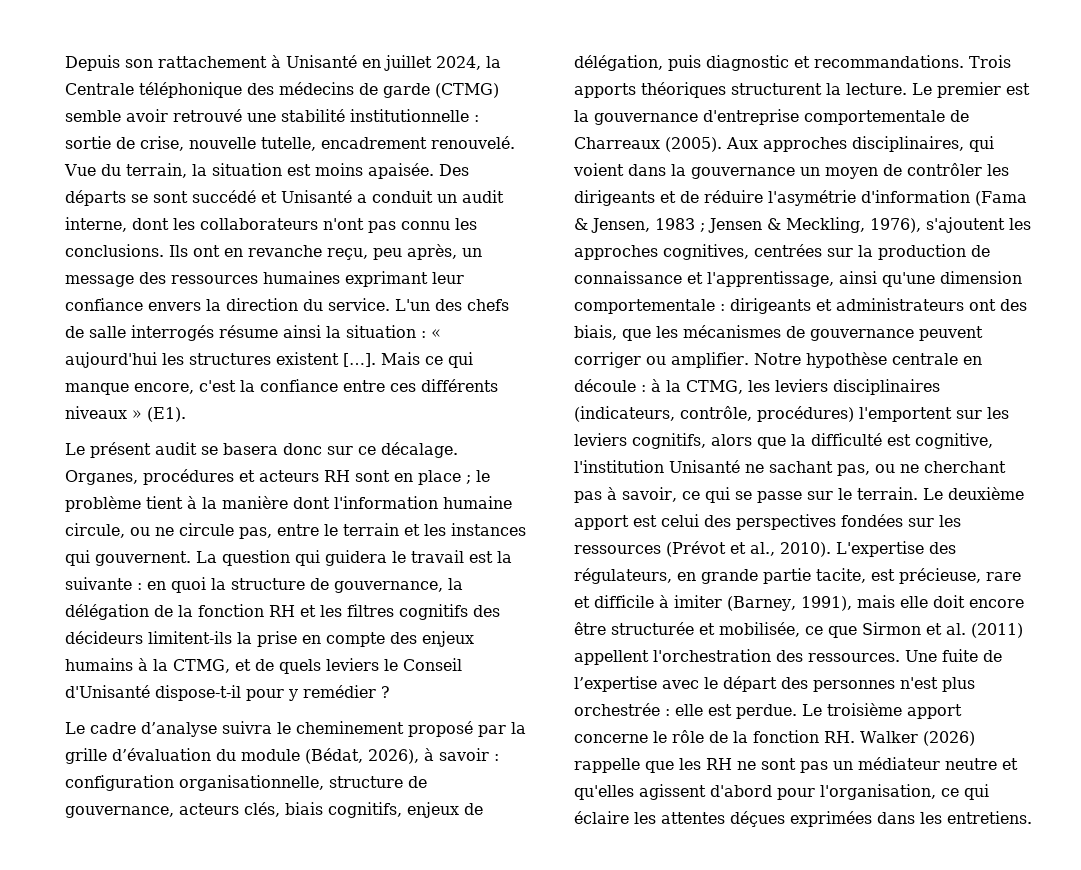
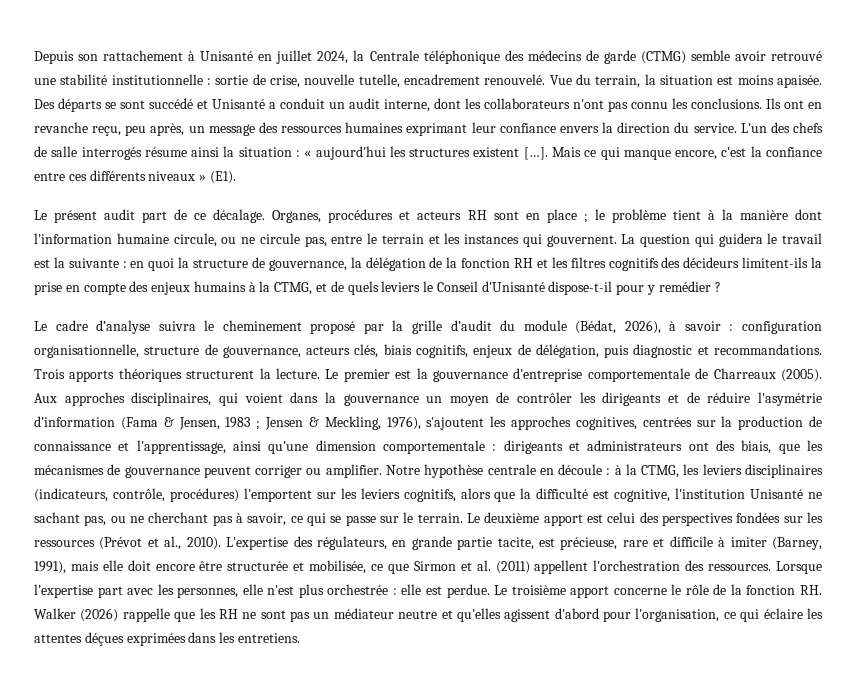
[201,443,353,455] se basera donc sur -> [142,209,188,223] part de
[112,748,211,761] d’évaluation -> [450,320,492,331] d’audit
[905,649,1002,662] [574,676,895,692] Une fuite de l’expertise avec le départ des personnes -> [776,561,823,574] [34,584,263,598] Lorsque l’expertise part avec les personnes, elle

